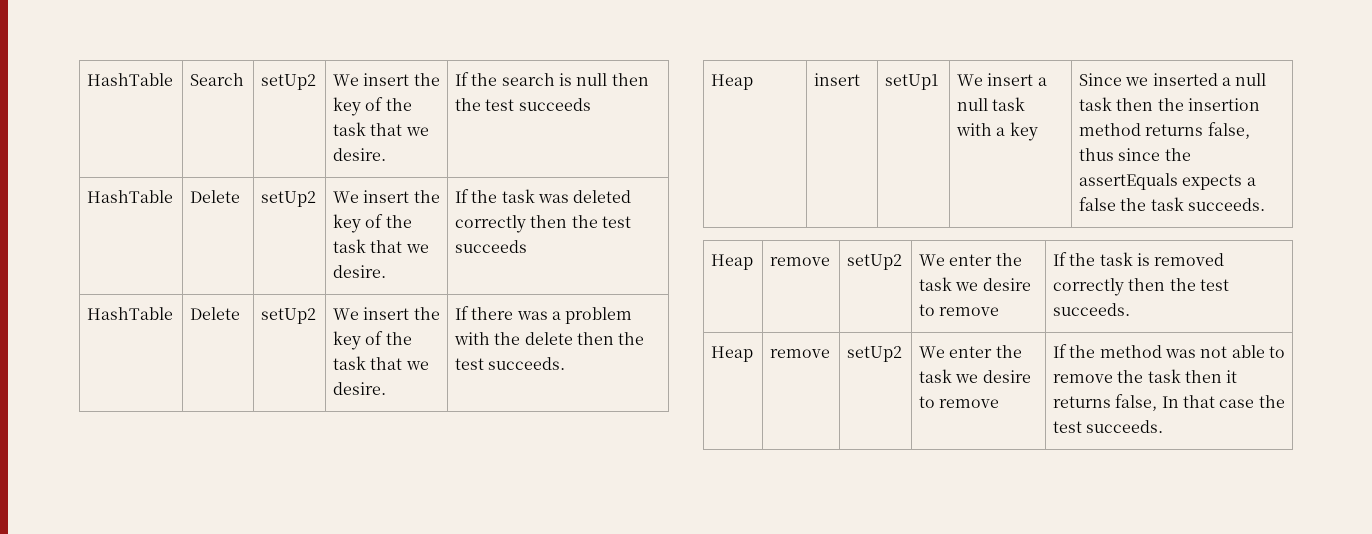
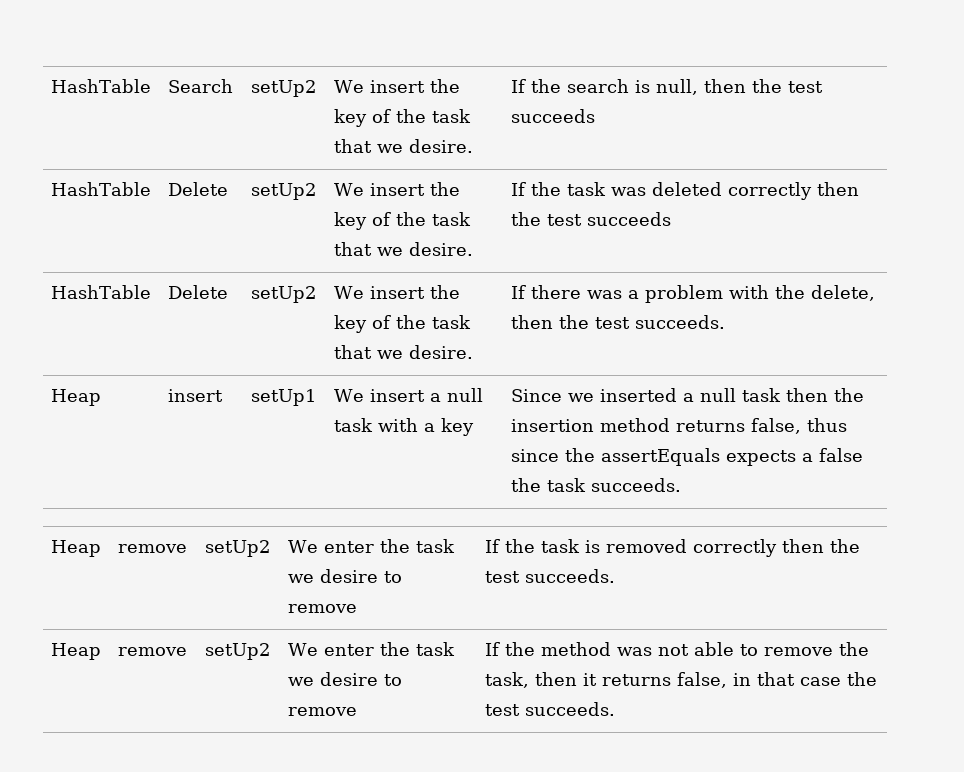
[576,73,608,86] null -> [656,79,699,95] null,
[524,332,573,345] delete -> [811,285,876,301] delete,
[1147,369,1181,383] task -> [485,672,530,688] task,
[1161,396,1179,408] In -> [733,673,752,686] in

